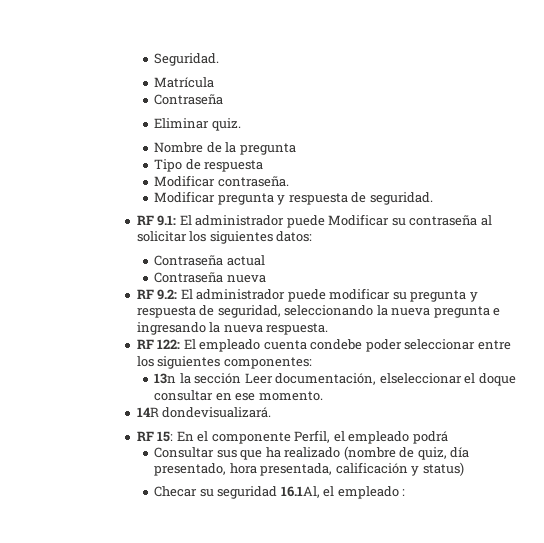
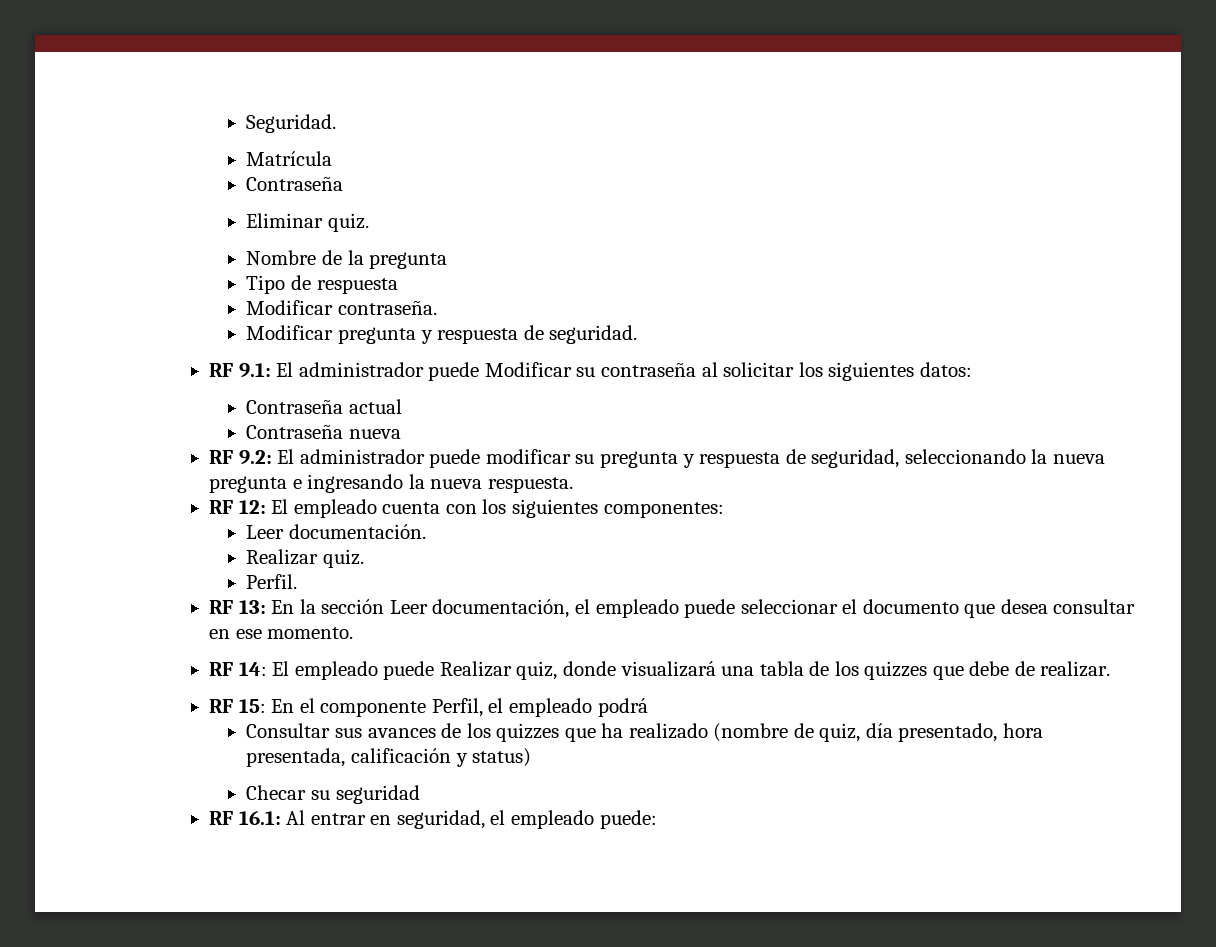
[157,339,181,349] 122: -> [238,500,266,514] 12:
[310,339,511,352] condebe poder seleccionar entre -> [445,504,477,514] con
[154,373,516,386] [154,390,323,401] [136,407,272,418] 13n la sección Leer documentación, elseleccionar el doque consultar en ese momento. // 14R dondevisualizará. -> [246,524,427,539] [246,549,365,568] [246,574,298,589] [209,599,1136,618] [209,627,354,639] [209,661,1111,680] Leer documentación. // Realizar quiz. // Perfil. // RF 13: En la sección Leer documentación, el empleado puede seleccionar el documento que desea consultar en ese momento. // RF 14: El empleado puede Realizar quiz, donde visualizará una tabla de los quizzes que debe de realizar.
(237, 454) none -> [367,723,560,742] avances de los quizzes
[280,486,406,499] 16.1Al, el empleado : -> [209,810,657,829] // RF 16.1: Al entrar en seguridad, el empleado puede:

